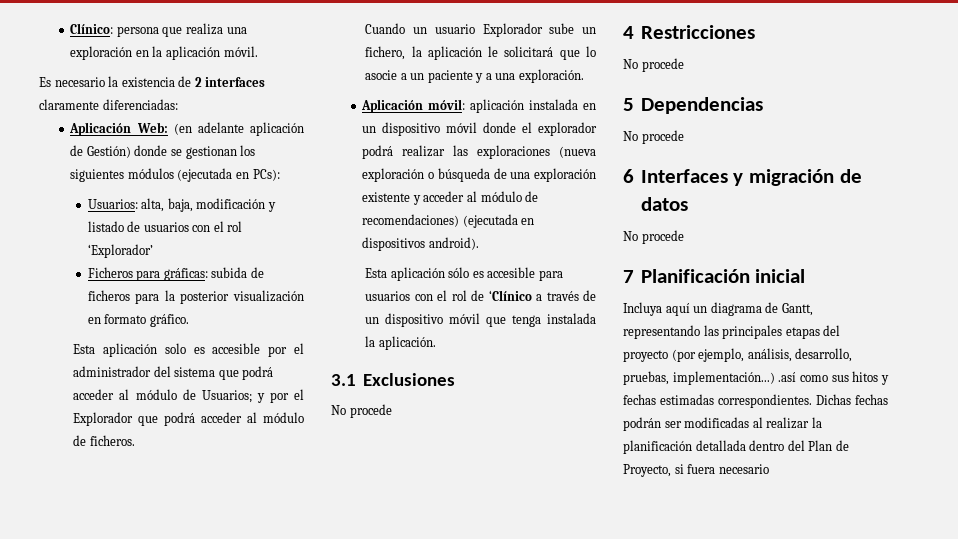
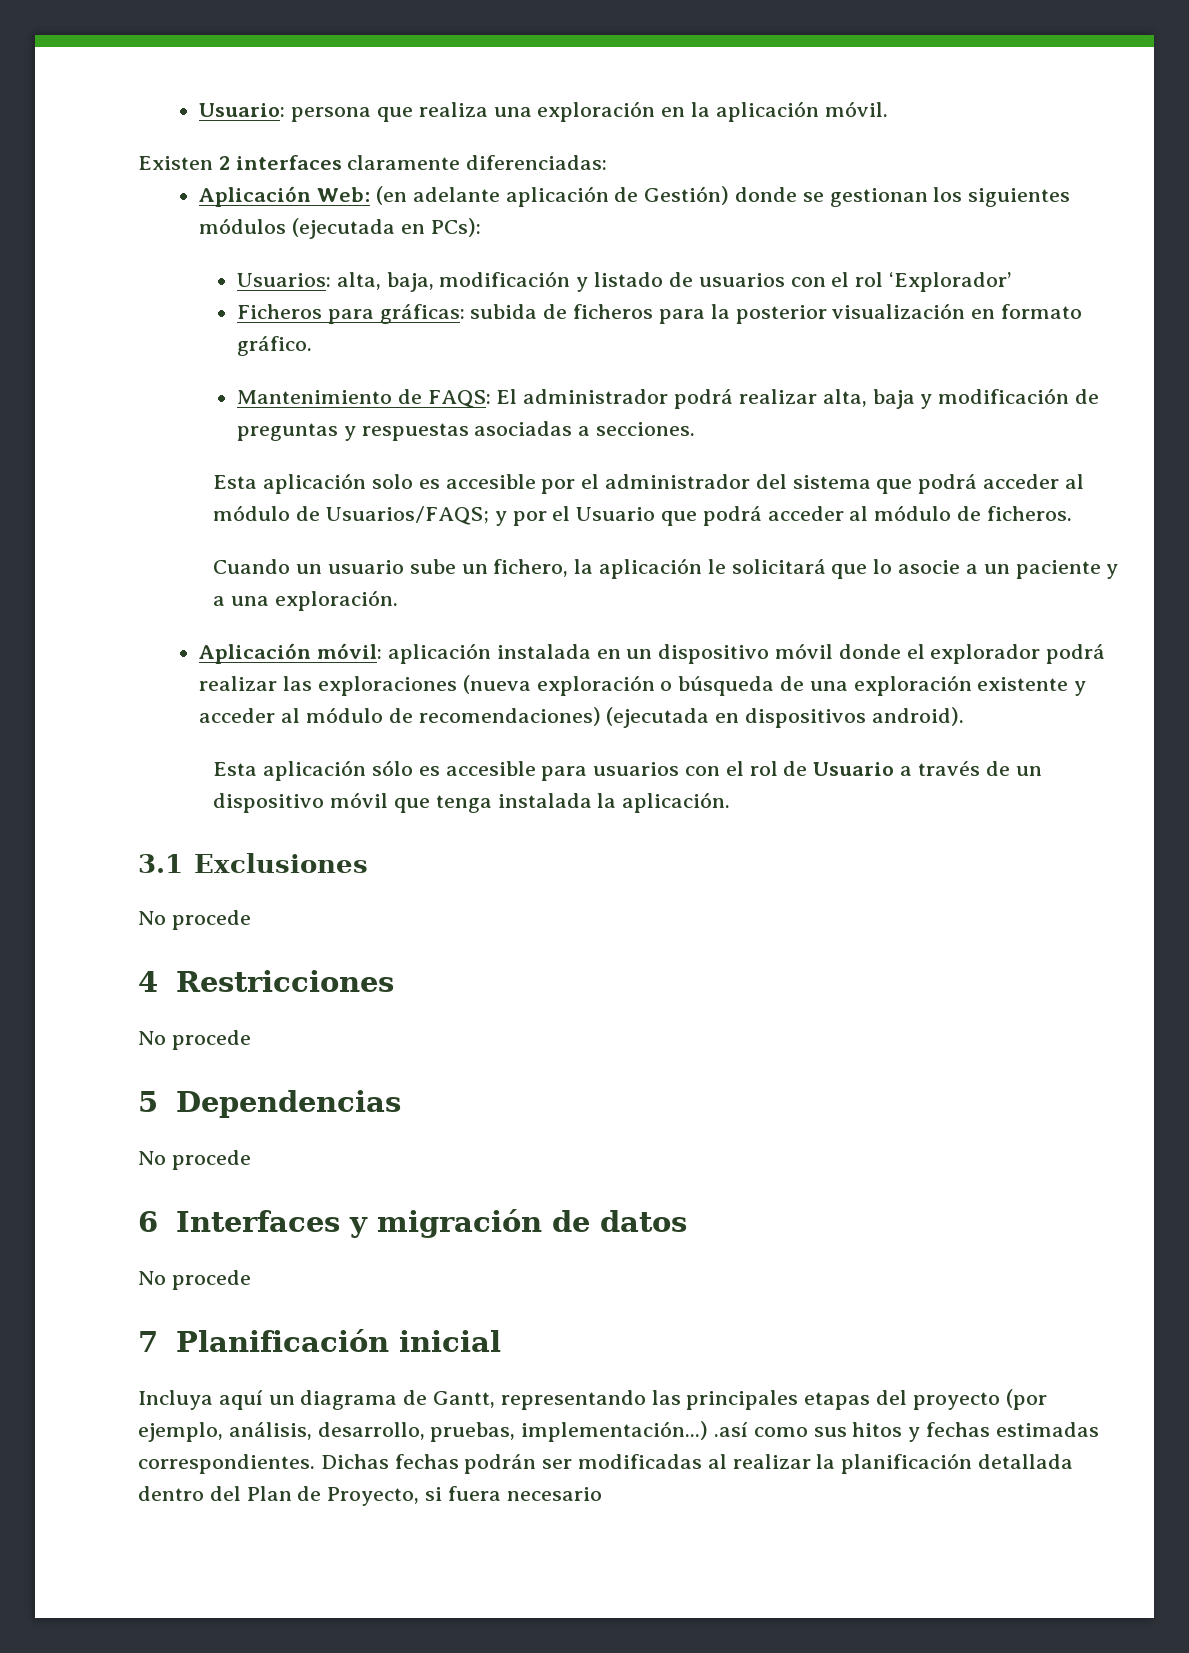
[70,23,114,34] Clínico: -> [199,103,286,117] Usuario:
[39,76,192,87] Es necesario la existencia de -> [138,156,213,170] Existen
(189, 320) none -> [237,388,1099,409] [237,421,696,441] // Mantenimiento de FAQS: El administrador podrá realizar alta, baja y modificación de preguntas y respuestas asociadas a secciones.
[201,390,252,403] Usuarios; -> [326,506,490,525] Usuarios/FAQS;
[73,412,134,426] Explorador -> [576,507,656,521] Usuario
[482,23,543,37] Explorador -> (405, 567) none
[488,290,532,301] ‘Clínico -> [813,762,895,776] Usuario

